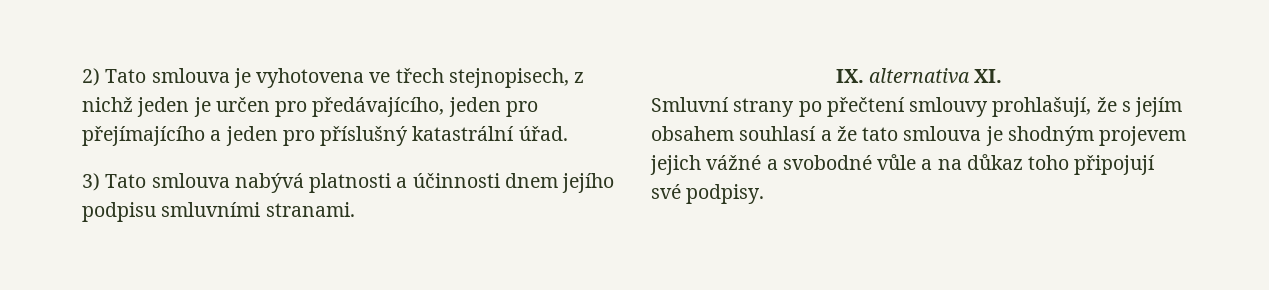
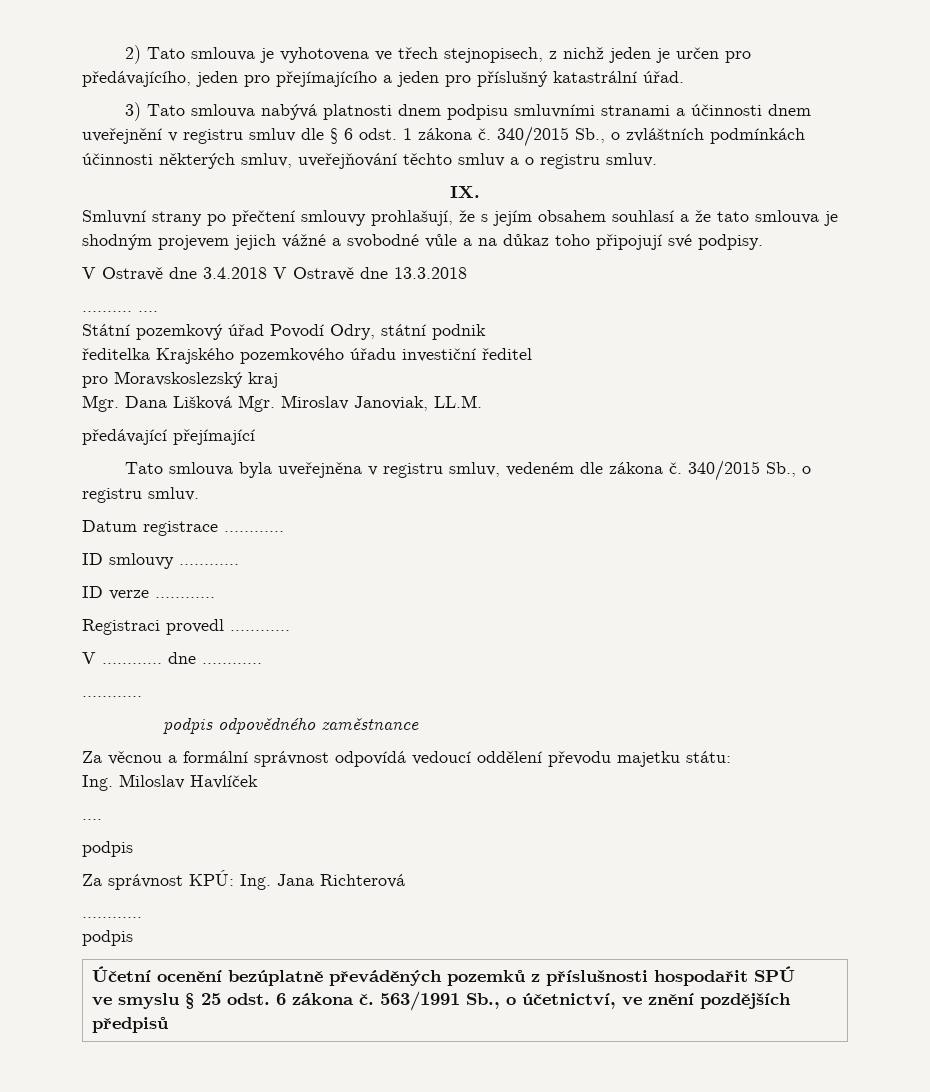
[396,173,615,193] [82,202,355,222] a účinnosti dnem jejího podpisu smluvními stranami. -> [398,104,812,120] [82,126,805,147] [82,153,657,169] dnem podpisu smluvními stranami a účinnosti dnem uveřejnění v registru smluv dle § 6 odst. 1 zákona č. 340/2015 Sb., o zvláštních podmínkách účinnosti některých smluv, uveřejňování těchto smluv a o registru smluv.
[869,68,1003,83] alternativa XI. -> (480, 192) none
(765, 194) none -> [82,267,467,281] [82,311,158,312] [82,324,486,340] [82,348,532,364] [82,371,278,388] [82,395,482,412] [82,429,255,445] [125,460,812,481] [82,487,199,503] [82,520,284,536] [82,553,239,569] [82,586,215,600] [82,619,290,635] [82,652,262,664] [82,696,142,697] [162,717,419,734] [82,751,731,767] [82,774,258,791] [82,819,102,820] [82,841,133,857] [82,870,405,890] [82,917,142,918] [82,930,133,946] [92,966,796,986] [92,991,792,1011] [92,1017,170,1033] // V Ostravě dne 3.4.2018 V Ostravě dne 13.3.2018 // ….…… .... // Státní pozemkový úřad Povodí Odry, státní podnik // ředitelka Krajského pozemkového úřadu investiční ředitel // pro Moravskoslezský kraj // Mgr. Dana Lišková Mgr. Miroslav Janoviak, LL.M. // předávající přejímající // Tato smlouva byla uveřejněna v registru smluv, vedeném dle zákona č. 340/2015 Sb., o registru smluv. // Datum registrace ………… // ID smlouvy ………… // ID verze ………… // Registraci provedl ………… // V ………… dne ………… // ………… // podpis odpovědného zaměstnance // Za věcnou a formální správnost odpovídá vedoucí oddělení převodu majetku státu: // Ing. Miloslav Havlíček // .... // podpis // Za správnost KPÚ: Ing. Jana Richterová // ………… // podpis // Účetní ocenění bezúplatně převáděných pozemků z příslušnosti hospodařit SPÚ // ve smyslu § 25 odst. 6 zákona č. 563/1991 Sb., o účetnictví, ve znění pozdějších předpisů

